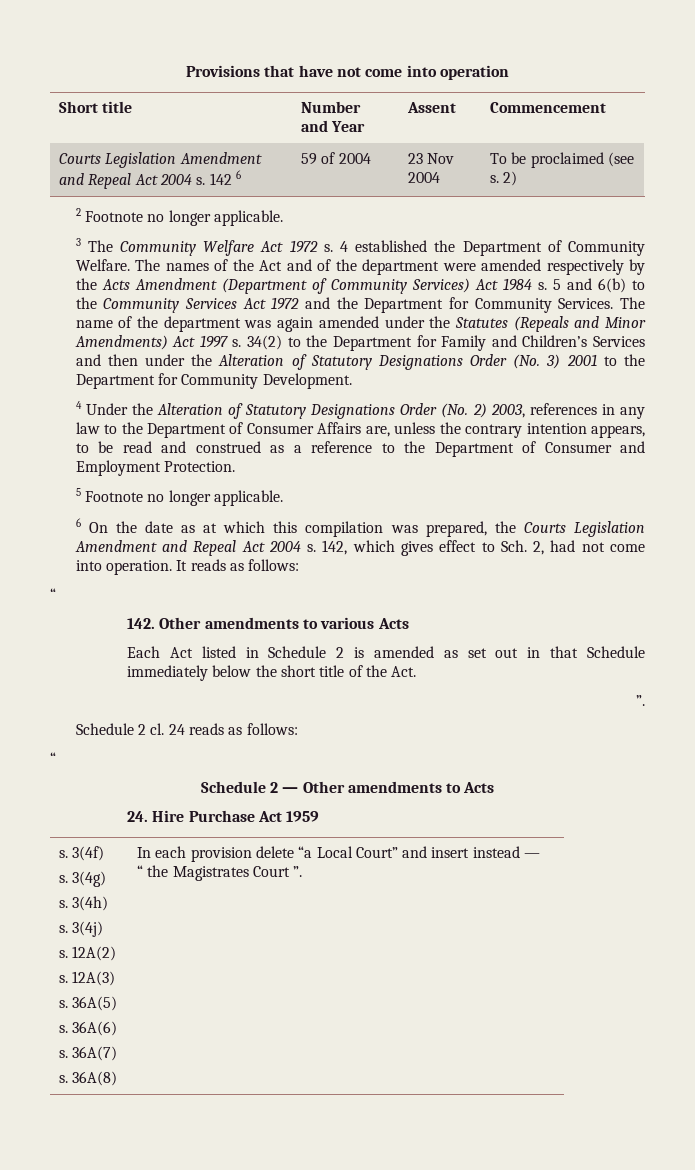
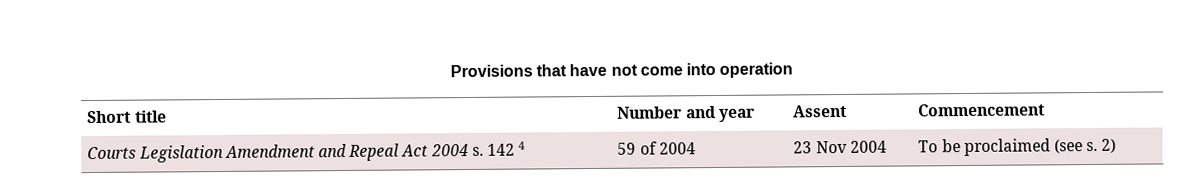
[331,121,366,132] Year -> [718,108,755,122] year
[235,170,241,179] 6 -> [518,141,526,150] 4
[75,208,283,226] [75,238,645,256] [75,259,646,275] [75,278,646,294] [75,297,645,313] [75,316,646,332] [74,335,645,351] [75,354,646,370] [75,373,352,389] [75,401,645,419] [75,422,645,438] [75,441,646,457] [75,460,235,476] [75,488,283,506] [75,518,645,537] [74,540,646,556] [75,559,300,575] [50,588,56,600] [126,617,409,629] [126,646,646,658] [126,665,417,681] [636,695,645,706] [75,723,298,735] [50,752,56,764] [200,781,495,793] [126,810,320,822] [58,846,105,861] [58,871,107,887] [58,896,109,911] [58,921,104,937] [58,946,117,961] [58,971,116,986] [58,996,118,1011] [58,1021,118,1036] [58,1046,118,1061] [58,1071,118,1086] [136,846,541,862] [136,865,303,881] // 2 Footnote no longer applicable. // 3 The Community Welfare Act 1972 s. 4 established the Department of Community Welfare. The names of the Act and of the department were amended respectively by the Acts Amendment (Department of Community Services) Act 1984 s. 5 and 6(b) to the Community Services Act 1972 and the Department for Community Services. The name of the department was again amended under the Statutes (Repeals and Minor Amendments) Act 1997 s. 34(2) to the Department for Family and Children’s Services and then under the Alteration of Statutory Designations Order (No. 3) 2001 to the Department for Community Development. // 4 Under the Alteration of Statutory Designations Order (No. 2) 2003, references in any law to the Department of Consumer Affairs are, unless the contrary intention appears, to be read and construed as a reference to the Department of Consumer and Employment Protection. // 5 Footnote no longer applicable. // 6 On the date as at which this compilation was prepared, the Courts Legislation Amendment and Repeal Act 2004 s. 142, which gives effect to Sch. 2, had not come into operation. It reads as follows: // “ // 142. Other amendments to various Acts // Each Act listed in Schedule 2 is amended as set out in that Schedule immediately below the short title of the Act. // ”. // Schedule 2 cl. 24 reads as follows: // “ // Schedule 2 — Other amendments to Acts // 24. Hire Purchase Act 1959 // s. 3(4f) // s. 3(4g) // s. 3(4h) // s. 3(4j) // s. 12A(2) // s. 12A(3) // s. 36A(5) // s. 36A(6) // s. 36A(7) // s. 36A(8) | In each provision delete “a Local Court” and insert instead — // “ the Magistrates Court ”. -> (1117, 145) none

